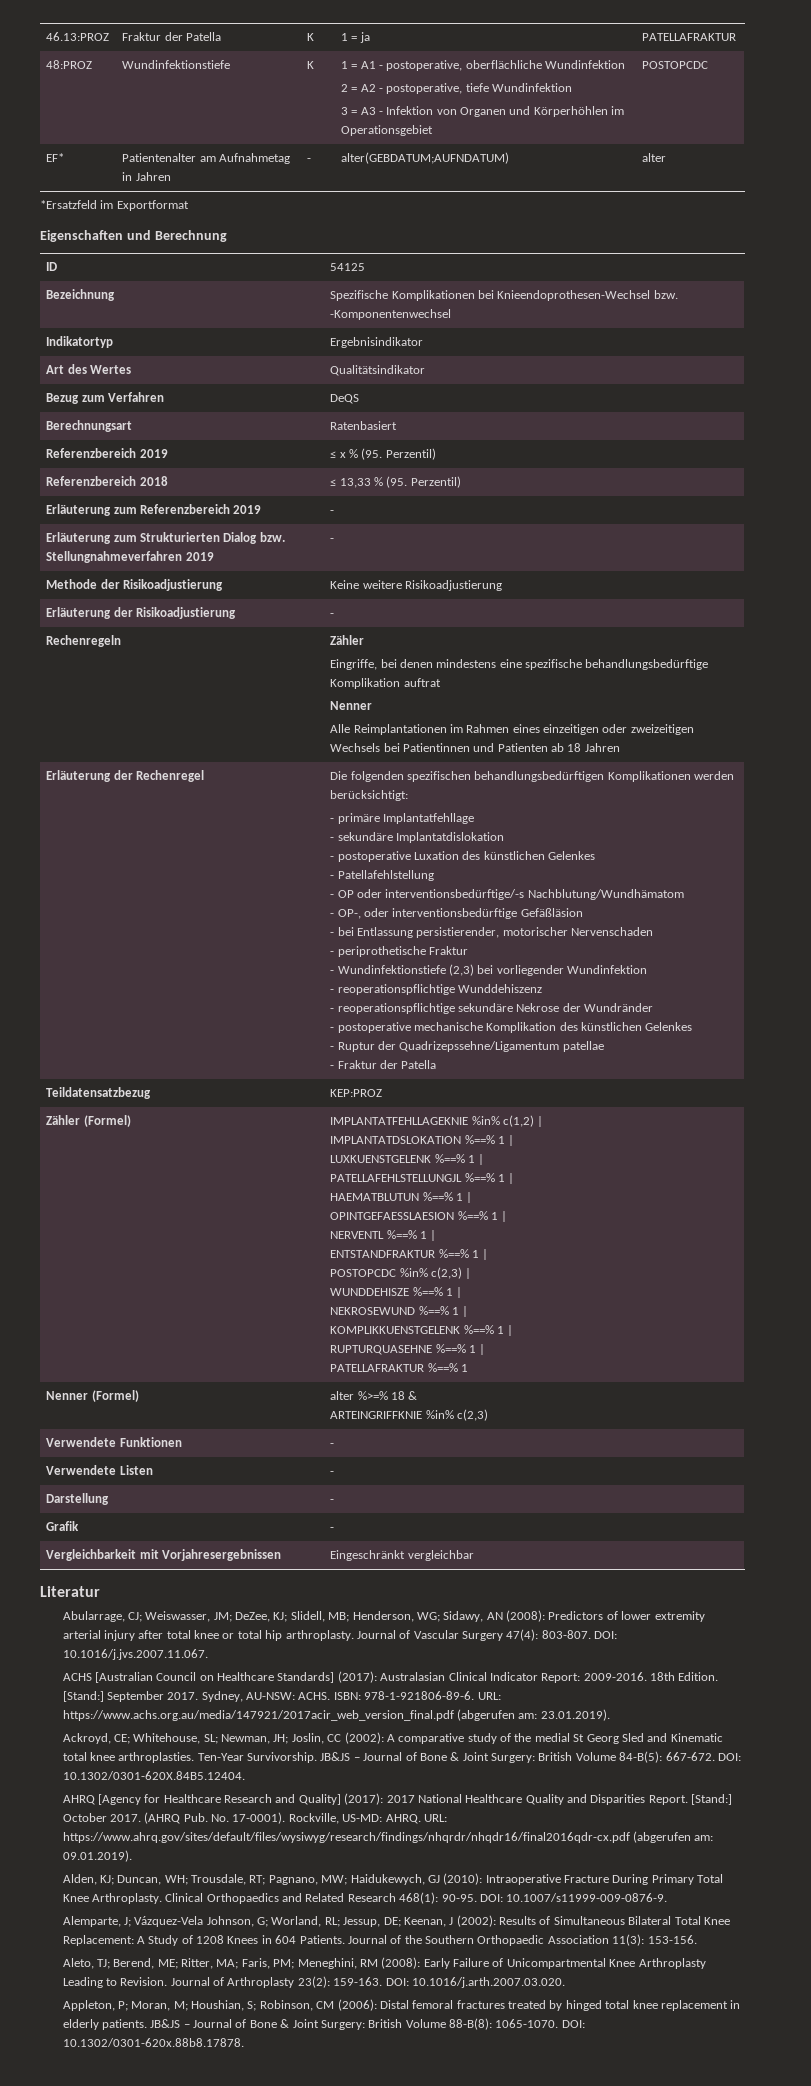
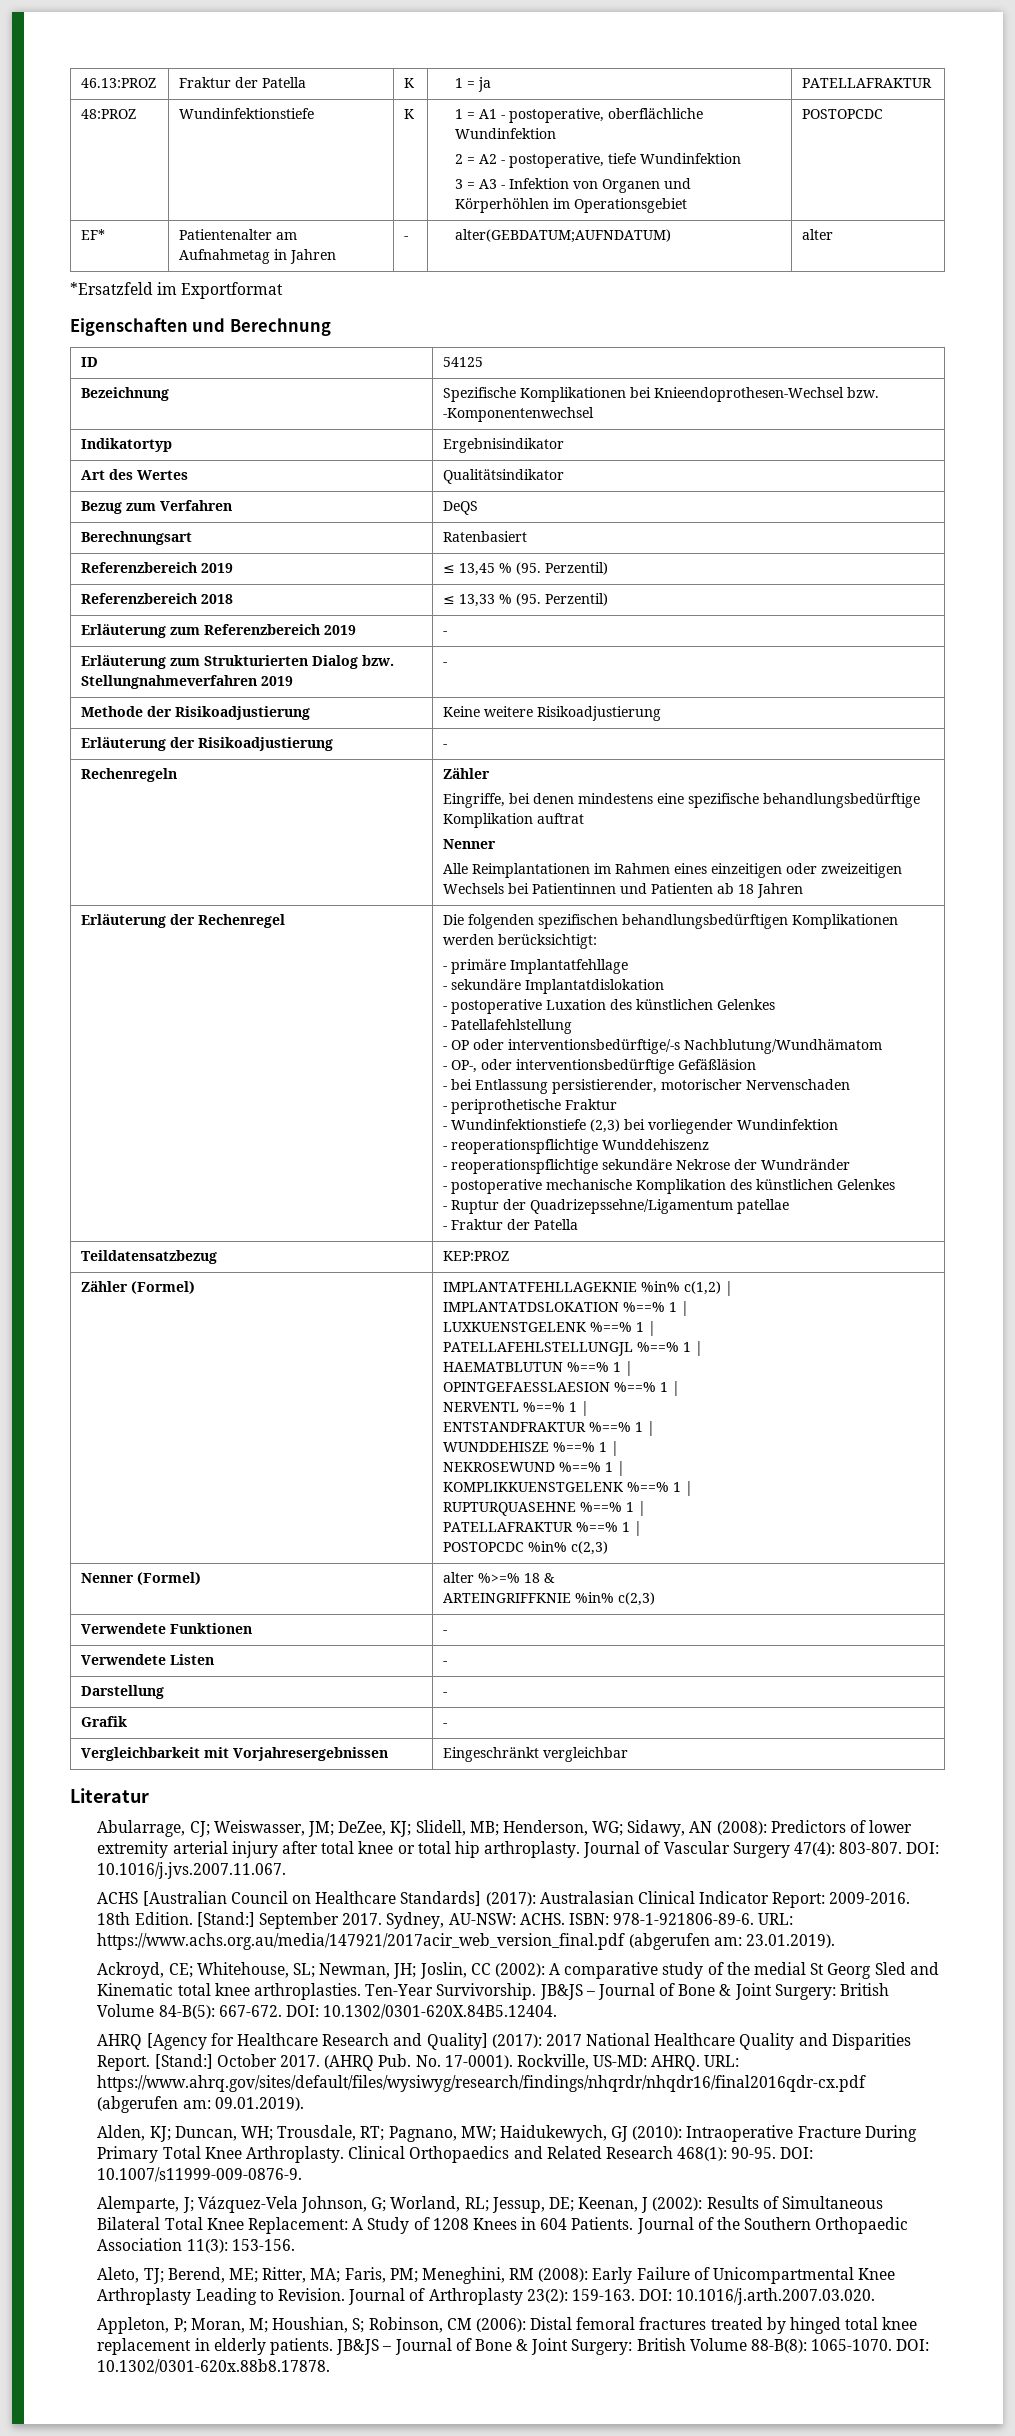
[339,452,346,458] x -> [459,563,496,576] 13,45
[330,1267,472,1279] // POSTOPCDC %in% c(2,3) | -> (656, 1428) none
(468, 1368) none -> [634,1521,643,1536] [443,1541,609,1555] | // POSTOPCDC %in% c(2,3)

